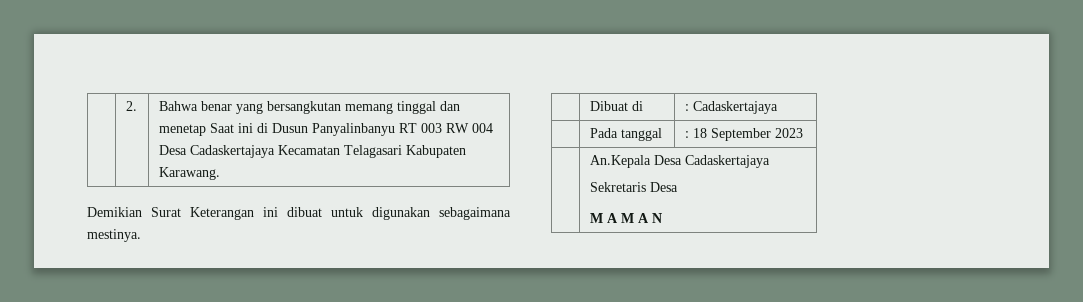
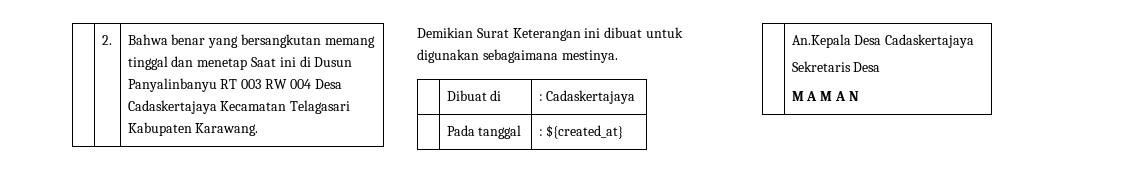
[692,128,803,141] 18 September 2023 -> [546,125,624,139] ${created_at}

